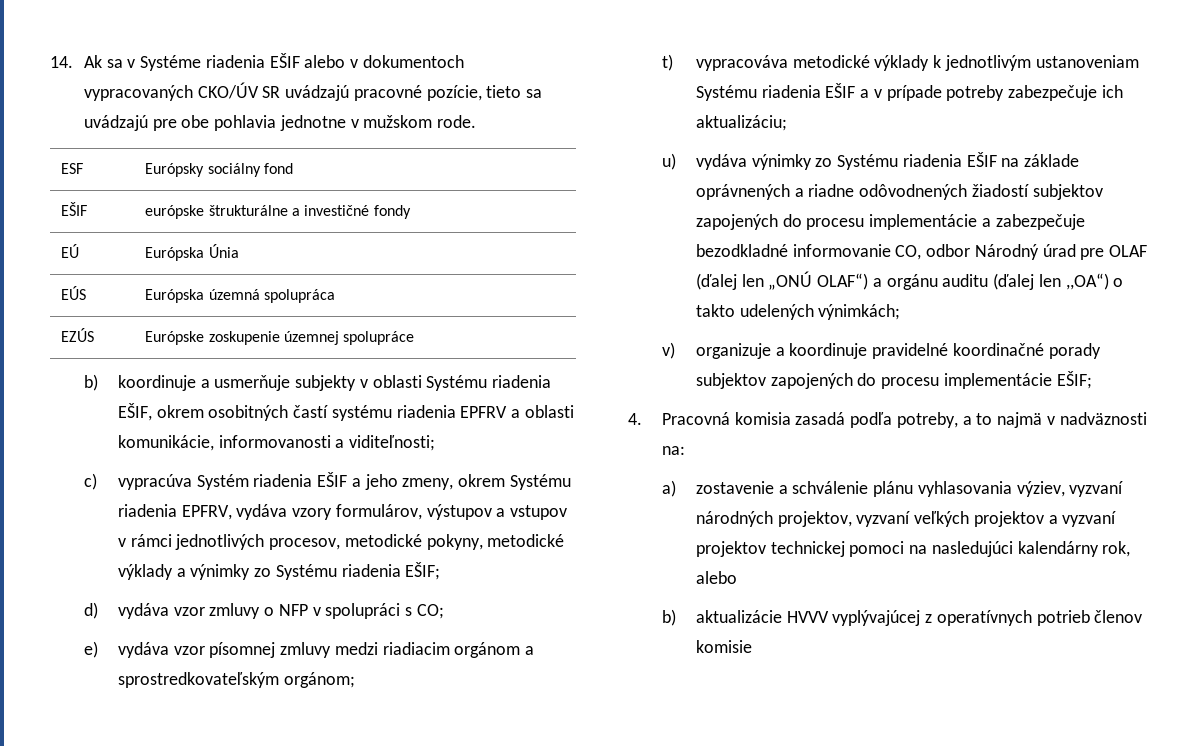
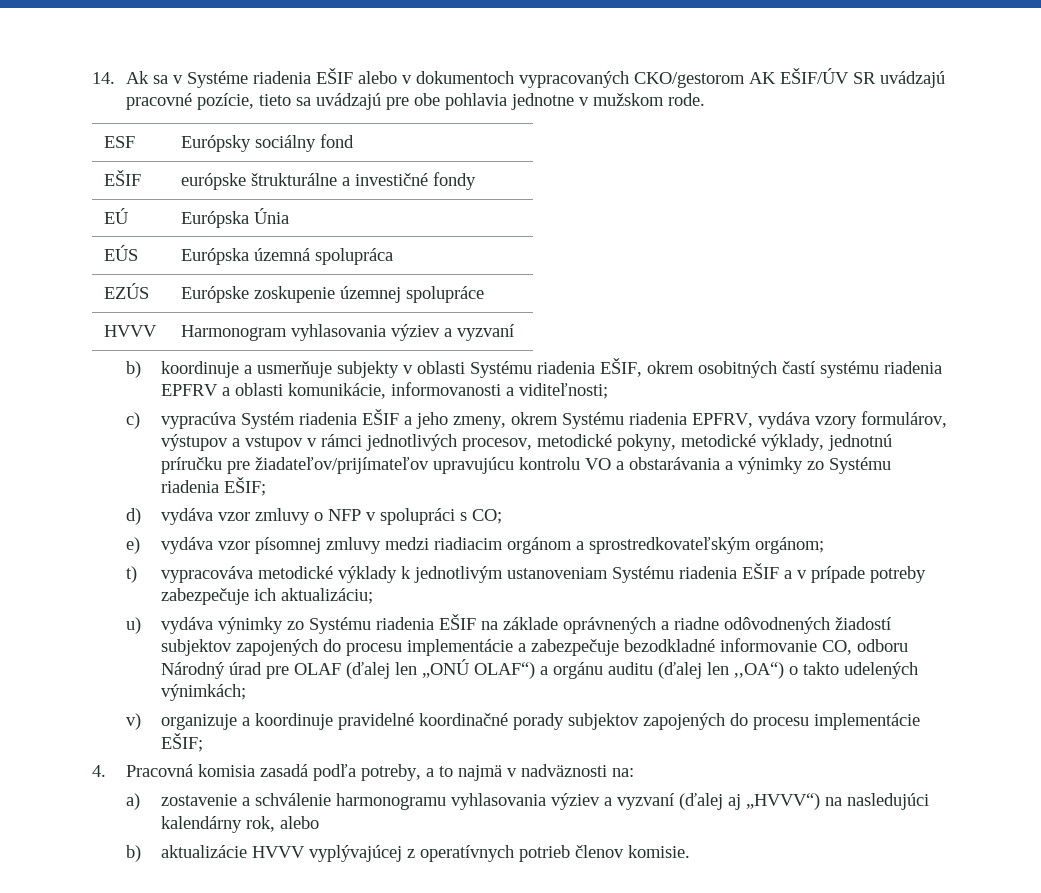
[197,82,259,99] CKO/ÚV -> [634,68,850,88] CKO/gestorom AK EŠIF/ÚV
(415, 338) none -> [104,325,158,337] [181,324,515,341] // HVVV | Harmonogram vyhlasovania výziev a vyzvaní
[118,564,174,580] výklady -> [760,434,892,451] [160,457,720,474] výklady, jednotnú príručku pre žiadateľov/prijímateľov upravujúcu kontrolu VO a obstarávania
[926,244,971,257] odbor -> [856,639,908,652] odboru
[873,481,1124,497] [696,511,1117,527] [696,541,905,557] plánu vyhlasovania výziev, vyzvaní národných projektov, vyzvaní veľkých projektov a vyzvaní projektov technickej pomoci -> [335,793,820,810] harmonogramu vyhlasovania výziev a vyzvaní (ďalej aj „HVVV“)
[696,640,753,653] komisie -> [627,845,690,858] komisie.

